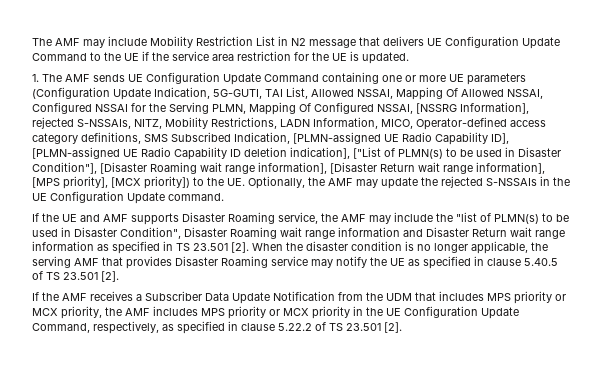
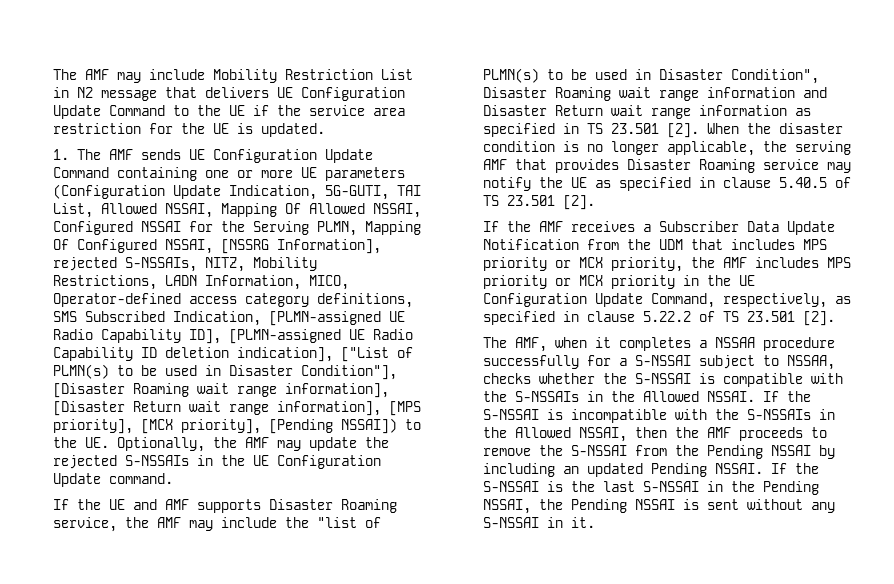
[143,176,190,189] priority]) -> [181,418,398,434] priority], [Pending NSSAI])
(402, 327) none -> [483,337,836,352] [483,355,836,370] [483,373,844,387] [483,391,812,402] [483,409,836,423] [483,427,828,442] [483,445,836,459] [483,463,820,477] [483,481,820,495] [483,499,836,514] [483,517,596,528] // The AMF, when it completes a NSSAA procedure successfully for a S-NSSAI subject to NSSAA, checks whether the S-NSSAI is compatible with the S-NSSAIs in the Allowed NSSAI. If the S-NSSAI is incompatible with the S-NSSAIs in the Allowed NSSAI, then the AMF proceeds to remove the S-NSSAI from the Pending NSSAI by including an updated Pending NSSAI. If the S-NSSAI is the last S-NSSAI in the Pending NSSAI, the Pending NSSAI is sent without any S-NSSAI in it.

